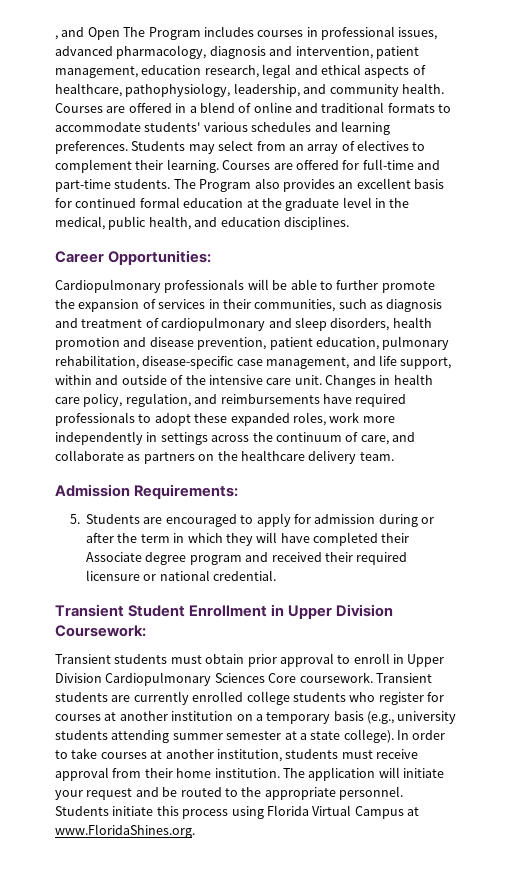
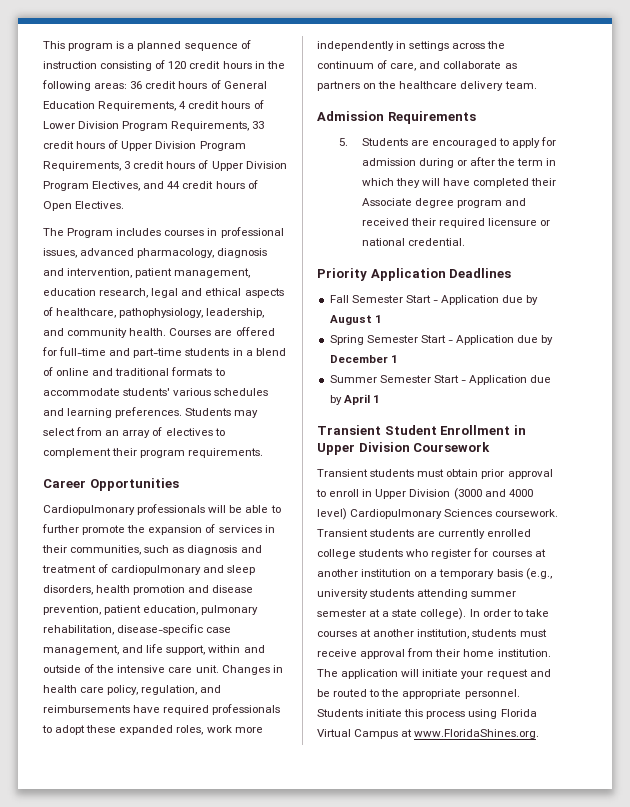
[55,27,120,40] , and Open -> [43,40,251,51] [43,60,285,71] [42,80,267,91] [43,100,264,111] [43,121,265,131] [43,140,246,151] [43,160,287,171] [43,180,258,191] [43,201,125,211] This program is a planned sequence of instruction consisting of 120 credit hours in the following areas: 36 credit hours of General Education Requirements, 4 credit hours of Lower Division Program Requirements, 33 credit hours of Upper Division Program Requirements, 3 credit hours of Upper Division Program Electives, and 44 credit hours of Open Electives. //
(172, 108) none -> [42,347,230,358] for full-time and part-time students
[166,159,440,173] [55,178,444,192] [55,197,410,211] [55,216,349,230] learning. Courses are offered for full-time and part-time students. The Program also provides an excellent basis for continued formal education at the graduate level in the medical, public health, and education disciplines. -> [140,448,264,458] program requirements.
[108,250,212,265] Opportunities: -> [89,478,179,491] Opportunities
[134,484,239,499] Requirements: -> [387,111,476,124] Requirements
(277, 575) none -> [317,268,512,281] [329,295,539,305] [329,315,382,325] [329,335,554,345] [329,355,398,363] [329,375,552,385] [329,394,380,405] // Priority Application Deadlines // Fall Semester Start - Application due by August 1 // Spring Semester Start - Application due by December 1 // Summer Semester Start - Application due by April 1
[55,625,146,637] Coursework: -> [413,442,491,452] Coursework
(102, 678) none -> [453,488,533,500] [317,508,347,520] (3000 and 4000 level)
[268,673,297,683] Core -> (493, 513) none

